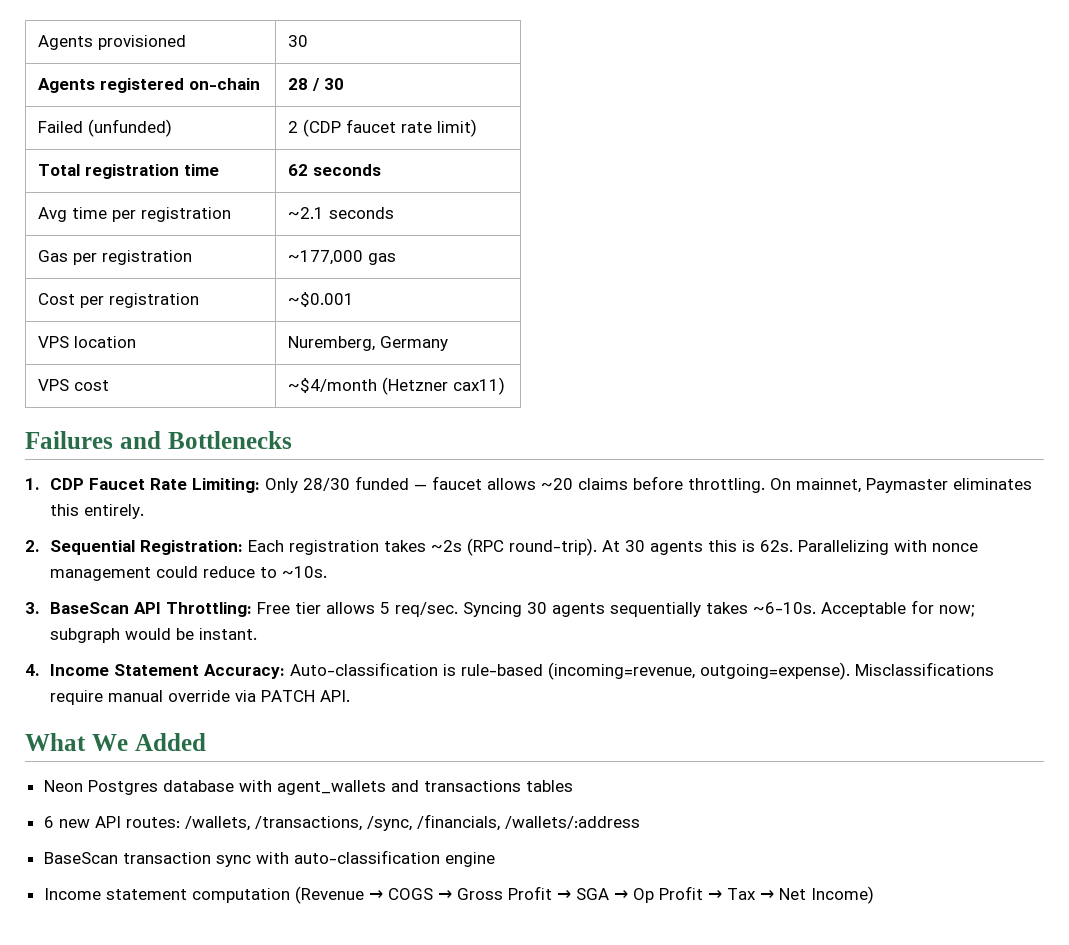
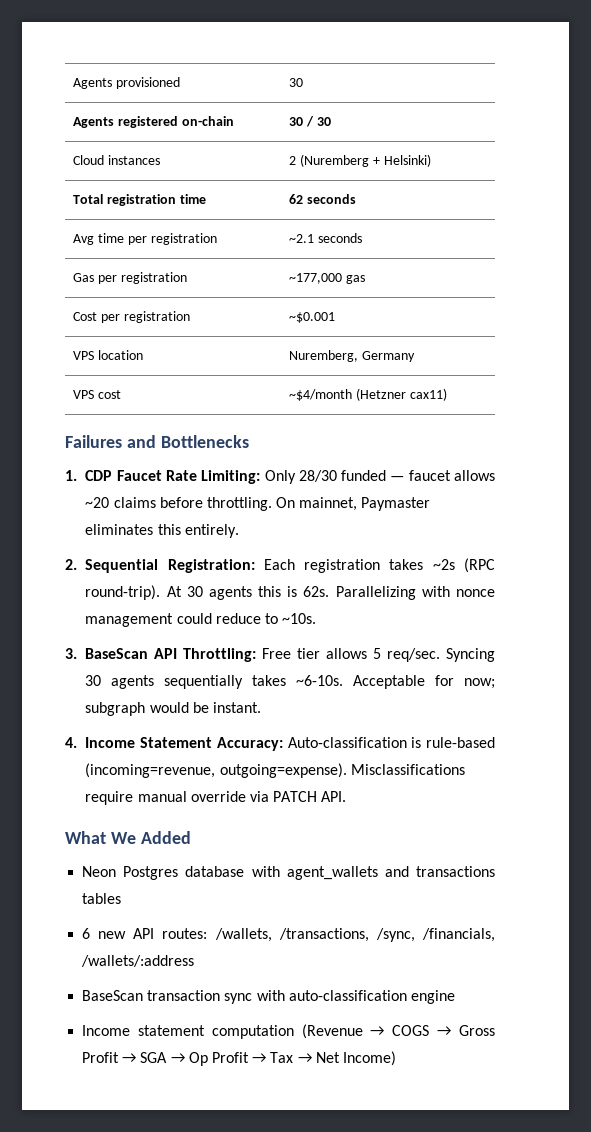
[287,78,308,90] 28 -> [289,117,304,126] 30
[37,119,172,137] Failed (unfunded) -> [73,155,161,165] Cloud instances
[302,119,477,137] (CDP faucet rate limit) -> [300,154,431,167] (Nuremberg + Helsinki)

